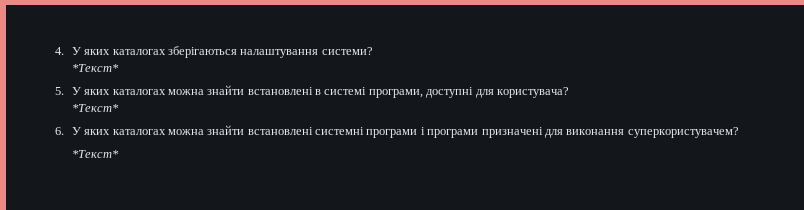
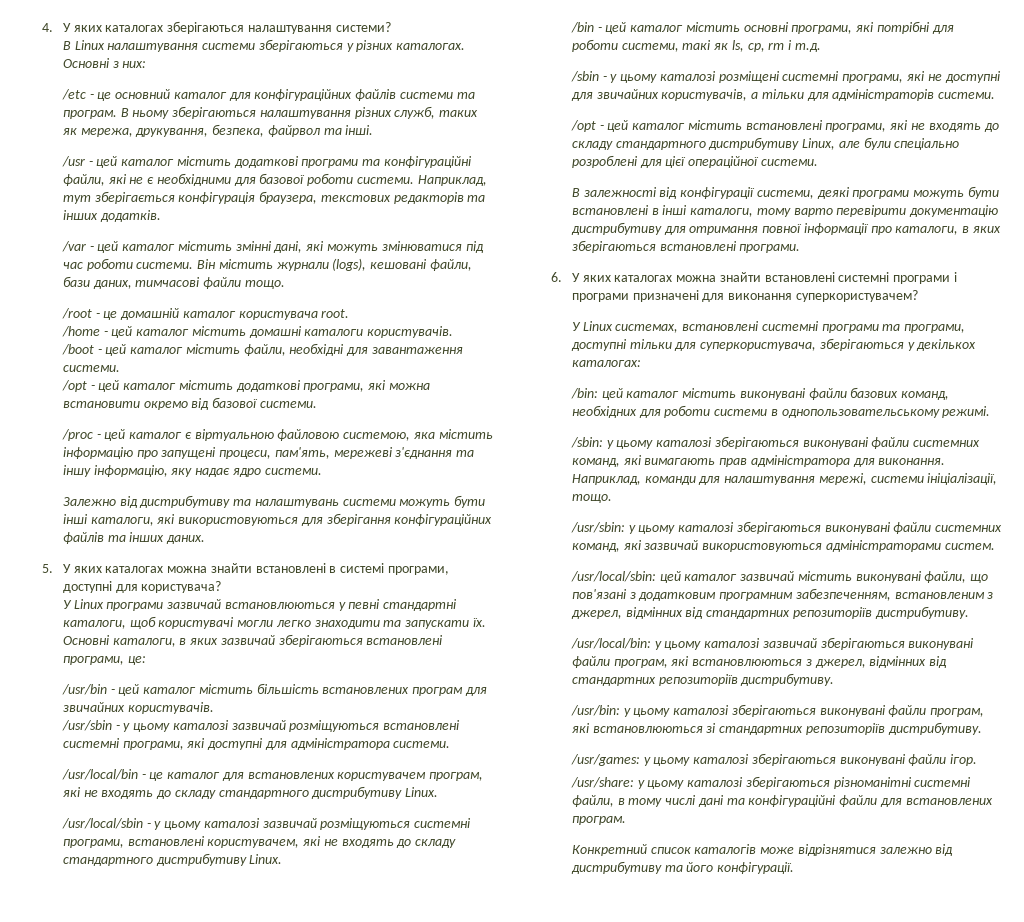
[71,64,119,72] *Текст* -> [62,39,466,52] [62,58,147,68] [61,89,475,101] [62,106,479,119] [62,124,374,137] [61,156,472,168] [62,173,487,186] [62,191,486,204] [62,210,161,222] [61,241,484,253] [62,258,472,271] [62,276,285,289] [61,308,350,320] [61,326,454,338] [61,343,463,356] [62,365,120,372] [61,380,430,392] [62,397,317,410] [61,429,493,441] [62,447,475,459] [62,465,322,477] [62,495,486,508] [62,513,493,526] [62,532,206,544] В Linux налаштування системи зберігаються у різних каталогах. Основні з них: // /etc - це основний каталог для конфігураційних файлів системи та програм. В ньому зберігаються налаштування різних служб, таких як мережа, друкування, безпека, файрвол та інші. // /usr - цей каталог містить додаткові програми та конфігураційні файли, які не є необхідними для базової роботи системи. Наприклад, тут зберігається конфігурація браузера, текстових редакторів та інших додатків. // /var - цей каталог містить змінні дані, які можуть змінюватися під час роботи системи. Він містить журнали (logs), кешовані файли, бази даних, тимчасові файли тощо. // /root - це домашній каталог користувача root. // /home - цей каталог містить домашні каталоги користувачів. // /boot - цей каталог містить файли, необхідні для завантаження системи. // /opt - цей каталог містить додаткові програми, які можна встановити окремо від базової системи. // /proc - цей каталог є віртуальною файловою системою, яка містить інформацію про запущені процеси, пам'ять, мережеві з'єднання та іншу інформацію, яку надає ядро системи. // Залежно від дистрибутиву та налаштувань системи можуть бути інші каталоги, які використовуються для зберігання конфігураційних файлів та інших даних.
[71,104,119,112] *Текст* -> [62,599,458,611] [62,616,486,629] [62,634,444,647] [62,656,146,665] [61,683,487,696] [62,702,214,714] [61,720,461,732] [62,738,451,750] [61,769,484,781] [62,786,439,799] [61,818,472,830] [62,836,457,848] [62,853,283,866] [570,21,954,34] [571,39,821,52] [570,71,1001,83] [570,89,996,101] [570,120,999,132] [571,137,960,150] [571,155,818,168] [571,186,999,199] [571,205,999,217] [570,222,1001,235] [571,240,801,253] У Linux програми зазвичай встановлюються у певні стандартні каталоги, щоб користувачі могли легко знаходити та запускати їх. Основні каталоги, в яких зазвичай зберігаються встановлені програми, це: // /usr/bin - цей каталог містить більшість встановлених програм для звичайних користувачів. // /usr/sbin - у цьому каталозі зазвичай розміщуються встановлені системні програми, які доступні для адміністратора системи. // /usr/local/bin - це каталог для встановлених користувачем програм, які не входять до складу стандартного дистрибутиву Linux. // /usr/local/sbin - у цьому каталозі зазвичай розміщуються системні програми, встановлені користувачем, які не входять до складу стандартного дистрибутиву Linux. // /bin - цей каталог містить основні програми, які потрібні для роботи системи, такі як ls, cp, rm і т.д. // /sbin - у цьому каталозі розміщені системні програми, які не доступні для звичайних користувачів, а тільки для адміністраторів системи. // /opt - цей каталог містить встановлені програми, які не входять до складу стандартного дистрибутиву Linux, але були спеціально розроблені для цієї операційної системи. // В залежності від конфігурації системи, деякі програми можуть бути встановлені в інші каталоги, тому варто перевірити документацію дистрибутиву для отримання повної інформації про каталоги, в яких зберігаються встановлені програми.
[71,150,119,158] *Текст* -> [571,321,966,333] [570,338,977,351] [571,360,641,367] [570,387,950,400] [571,405,991,418] [570,436,981,449] [571,455,946,467] [571,473,998,485] [571,494,612,503] [570,521,1003,534] [571,540,995,552] [570,571,989,583] [571,588,994,601] [570,606,969,619] [570,637,975,650] [571,656,948,668] [571,673,835,686] [570,704,985,717] [571,722,982,735] [570,753,978,766] [570,776,972,789] [571,795,993,807] [571,816,626,825] [571,844,954,856] [570,861,795,874] У Linux системах, встановлені системні програми та програми, доступні тільки для суперкористувача, зберігаються у декількох каталогах: // /bin: цей каталог містить виконувані файли базових команд, необхідних для роботи системи в однопользовательському режимі. // /sbin: у цьому каталозі зберігаються виконувані файли системних команд, які вимагають прав адміністратора для виконання. Наприклад, команди для налаштування мережі, системи ініціалізації, тощо. // /usr/sbin: у цьому каталозі зберігаються виконувані файли системних команд, які зазвичай використовуються адміністраторами систем. // /usr/local/sbin: цей каталог зазвичай містить виконувані файли, що пов'язані з додатковим програмним забезпеченням, встановленим з джерел, відмінних від стандартних репозиторіїв дистрибутиву. // /usr/local/bin: у цьому каталозі зазвичай зберігаються виконувані файли програм, які встановлюються з джерел, відмінних від стандартних репозиторіїв дистрибутиву. // /usr/bin: у цьому каталозі зберігаються виконувані файли програм, які встановлюються зі стандартних репозиторіїв дистрибутиву. // /usr/games: у цьому каталозі зберігаються виконувані файли ігор. // /usr/share: у цьому каталозі зберігаються різноманітні системні файли, в тому числі дані та конфігураційні файли для встановлених програм. // Конкретний список каталогів може відрізнятися залежно від дистрибутиву та його конфігурації.

